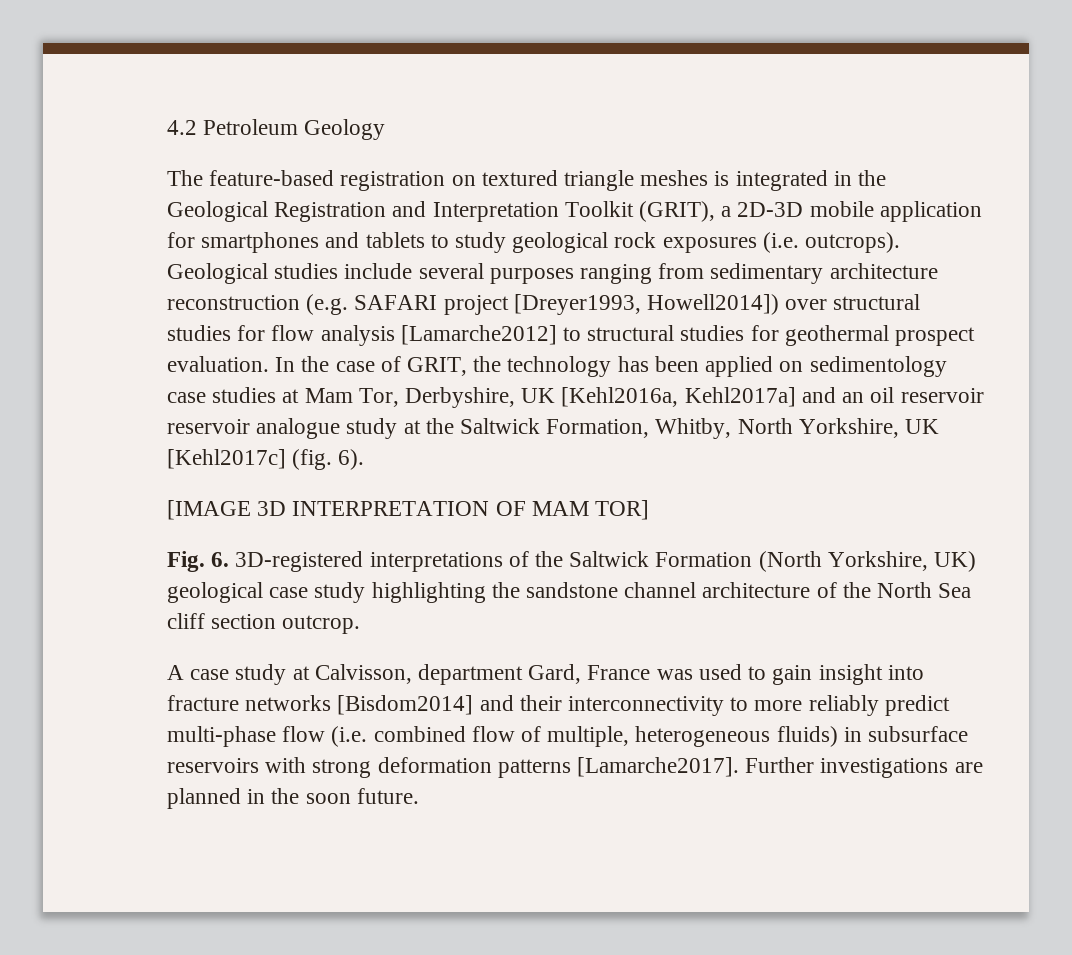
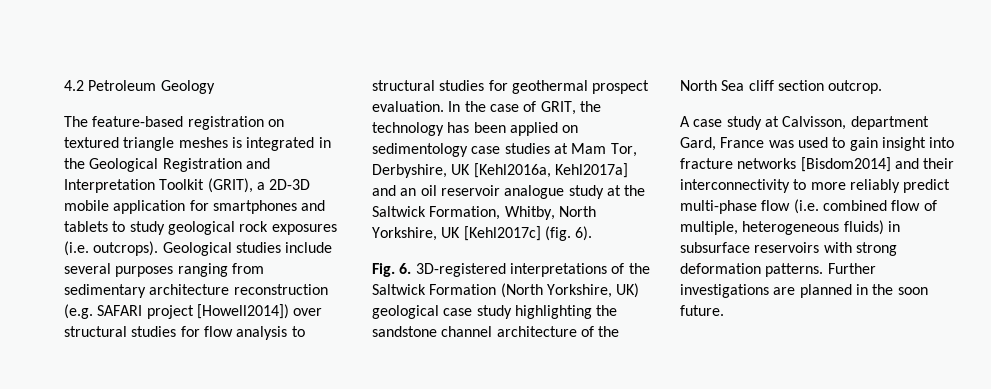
[513,294,780,315] [Dreyer1993, Howell2014]) -> [196,304,289,319] [Howell2014])
[400,325,557,345] [Lamarche2012] -> (288, 333) none
[167,419,250,434] reservoir -> (500, 190) none
[167,500,650,520] // [IMAGE 3D INTERPRETATION OF MAM TOR] -> (593, 233) none
[497,757,740,778] patterns [Lamarche2017]. -> [765,263,824,277] patterns.

